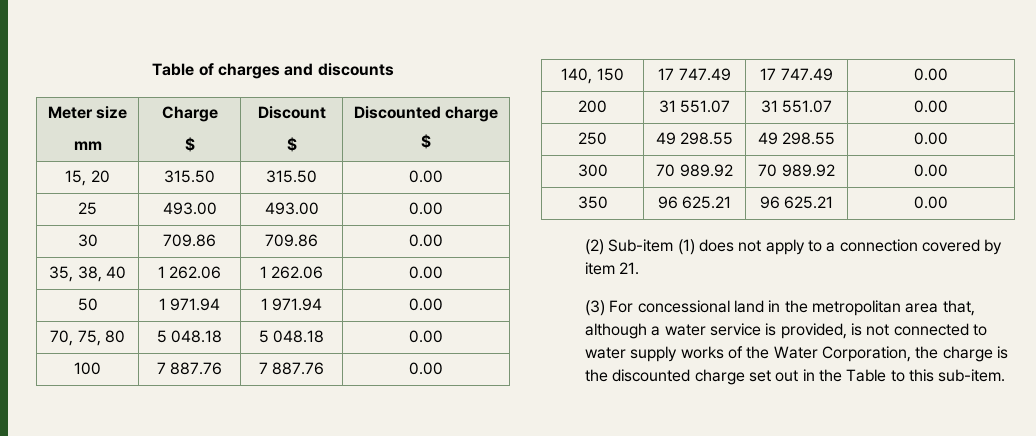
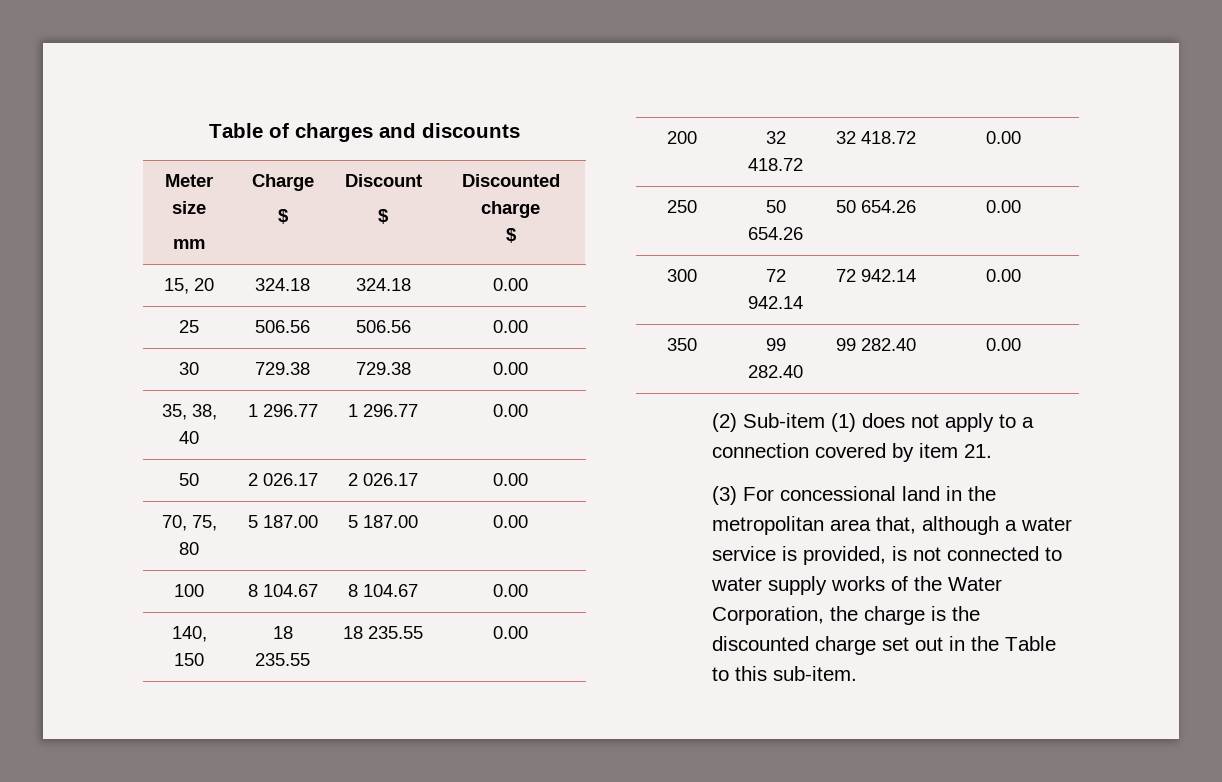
[164,170,215,183] [266,170,317,183] 315.50 | 315.50 -> [255,278,310,291] [355,278,411,291] 324.18 | 324.18
[162,202,217,215] [264,202,319,215] 493.00 | 493.00 -> [255,320,310,333] [355,320,411,333] 506.56 | 506.56
[163,234,216,247] [265,234,318,247] 709.86 | 709.86 -> [255,362,310,375] [355,362,411,375] 729.38 | 729.38
[169,266,222,279] [259,266,324,279] 262.06 | 1 262.06 -> [262,404,318,417] [348,404,418,417] 296.77 | 1 296.77
[158,298,221,311] [260,298,323,311] 1 971.94 | 1 971.94 -> [247,473,318,486] [348,473,418,486] 2 026.17 | 2 026.17
[171,330,223,343] [258,330,325,343] 048.18 | 5 048.18 -> [262,515,318,528] [348,515,418,528] 187.00 | 5 187.00
[156,362,223,375] [258,362,325,375] 7 887.76 | 7 887.76 -> [247,584,318,597] [348,584,418,597] 8 104.67 | 8 104.67
[658,68,731,81] [760,68,833,81] [914,68,948,81] [578,100,607,113] [658,100,731,113] [760,100,833,113] [914,100,948,113] [578,132,607,145] [655,132,734,145] [757,132,836,145] [914,132,948,145] [577,164,608,177] [656,164,733,177] [758,164,835,177] [914,164,948,177] [577,196,608,209] [657,196,732,209] [759,196,834,209] 17 747.49 | 17 747.49 | 0.00 // 200 | 31 551.07 | 31 551.07 | 0.00 // 250 | 49 298.55 | 49 298.55 | 0.00 // 300 | 70 989.92 | 70 989.92 | 0.00 // 350 | 96 625.21 | 96 625.21 -> [272,626,293,639] [255,653,310,666] [343,626,423,639] [493,626,528,639] [667,131,697,144] [765,131,786,144] [748,158,803,171] [836,131,916,144] [986,131,1021,144] [667,200,697,213] [765,200,786,213] [748,227,803,240] [836,200,916,213] [986,200,1021,213] [667,269,697,282] [765,269,786,282] [748,296,803,309] [836,269,916,282] [986,269,1021,282] [667,338,697,351] [765,338,786,351] [748,365,803,378] [836,338,916,351] 18 235.55 | 18 235.55 | 0.00 // 200 | 32 418.72 | 32 418.72 | 0.00 // 250 | 50 654.26 | 50 654.26 | 0.00 // 300 | 72 942.14 | 72 942.14 | 0.00 // 350 | 99 282.40 | 99 282.40

